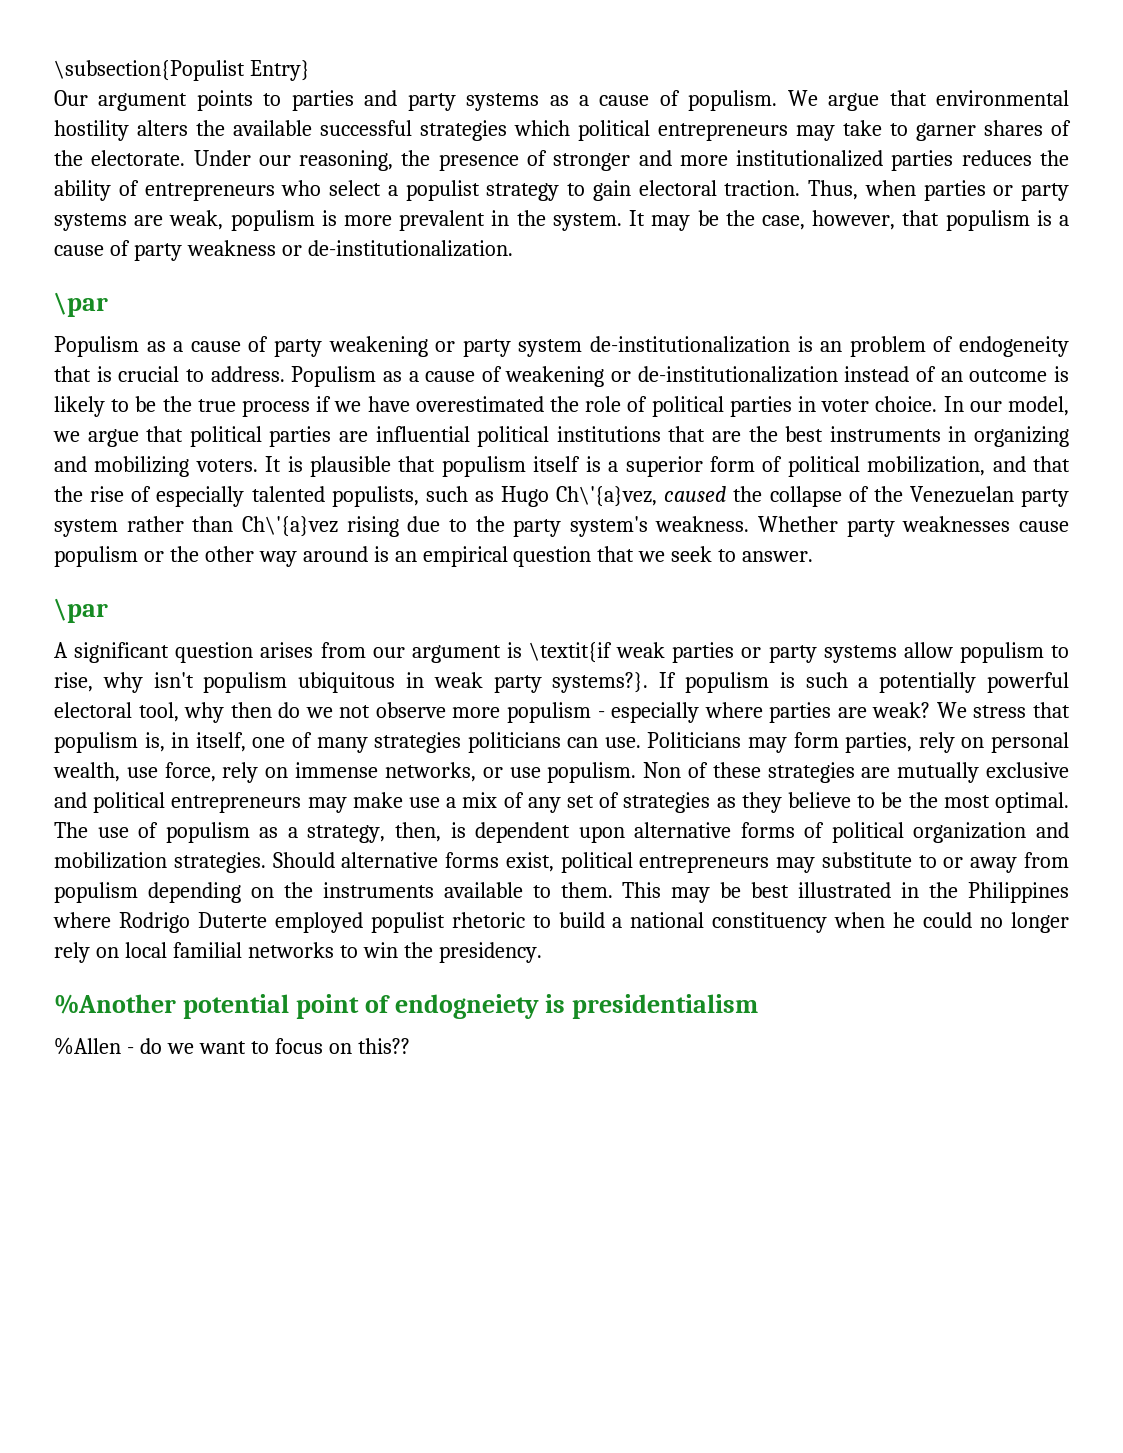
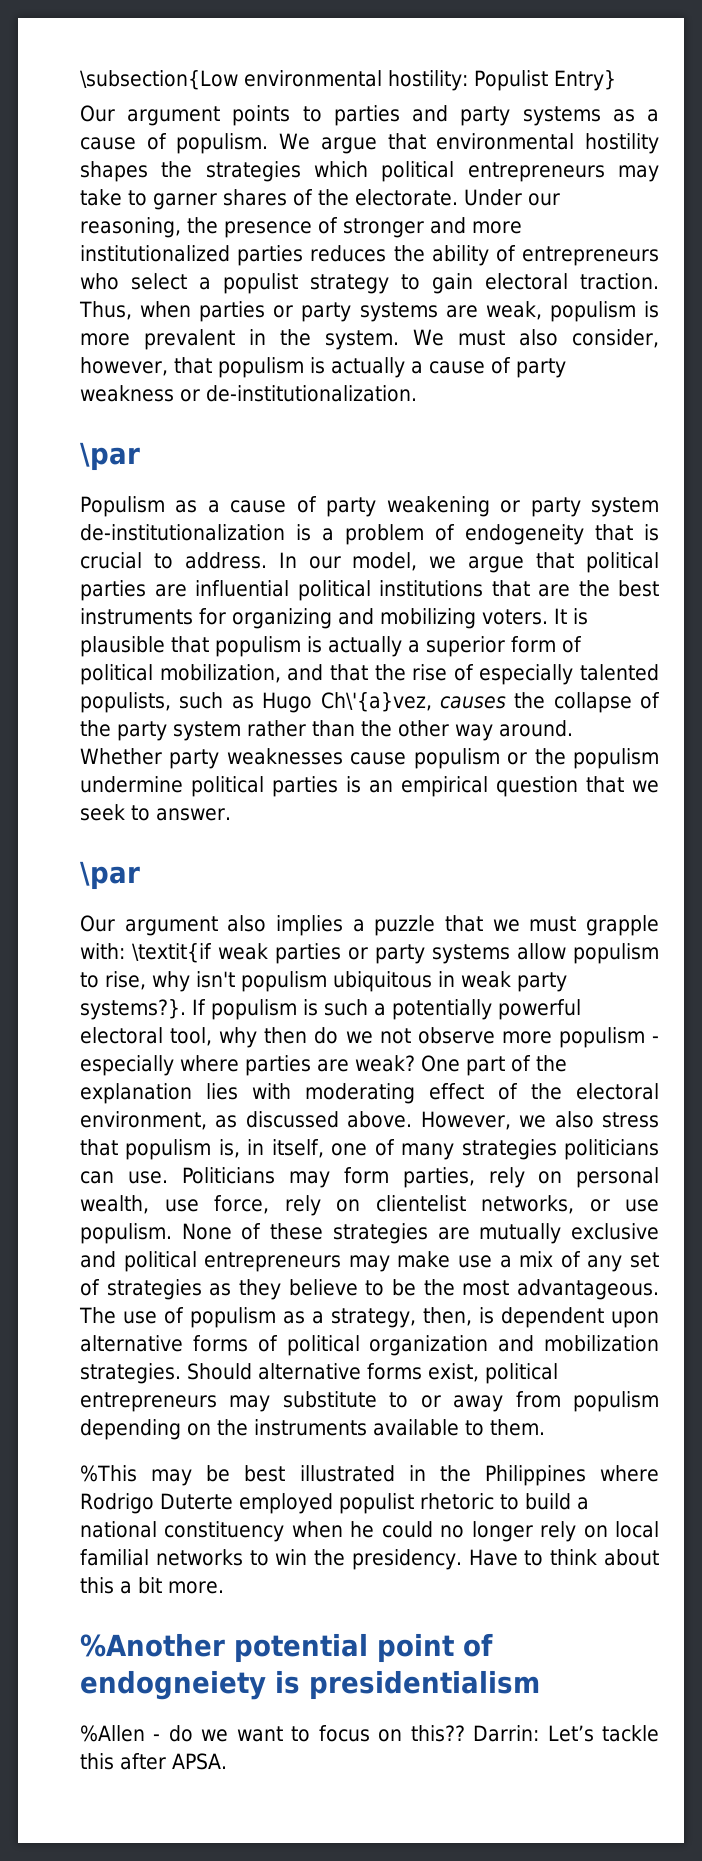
[54,60,245,81] \subsection{Populist -> [80,70,548,91] \subsection{Low environmental hostility: Populist
[137,120,412,136] alters the available successful -> [80,161,193,182] shapes the
[629,210,805,231] It may be the case, -> [413,329,659,348] We must also consider,
(1052, 218) none -> [331,357,405,378] actually
[820,341,843,352] an -> [322,528,334,541] a
[291,366,1069,387] [54,396,938,417] Populism as a cause of weakening or de-institutionalization instead of an outcome is likely to be the true process if we have overestimated the role of political parties in voter choice. -> (267, 560) none
[948,426,967,442] in -> [199,608,226,625] for
[533,456,601,472] itself is -> [307,636,402,657] is actually
[664,486,727,502] caused -> [439,696,506,709] causes
[909,486,1014,503] Venezuelan -> (111, 728) none
[241,516,750,537] Ch\'{a}vez rising due to the party system's weakness. -> [361,720,573,741] the other way around.
[204,546,368,567] other way around -> [573,748,660,769] [80,776,338,797] populism undermine political parties
[54,642,522,663] A significant question arises from our argument is -> [80,915,660,936] [80,943,125,959] Our argument also implies a puzzle that we must grapple with:
[936,702,967,718] We -> [421,1055,567,1076] [80,1083,659,1104] [80,1111,594,1130] One part of the explanation lies with moderating effect of the electoral environment, as discussed above. However, we also
[295,762,379,778] immense -> [375,1195,466,1212] clientelist
[547,762,682,783] populism. Non -> [80,1223,232,1244] populism. None
[995,792,1070,813] optimal. -> [517,1279,659,1300] advantageous.
[622,882,662,898] This -> [80,1465,137,1482] // %This
(542, 952) none -> [468,1549,659,1566] [80,1577,224,1594] Have to think about this a bit more.
(410, 1046) none -> [473,1725,659,1742] [80,1753,227,1770] Darrin: Let’s tackle this after APSA.

